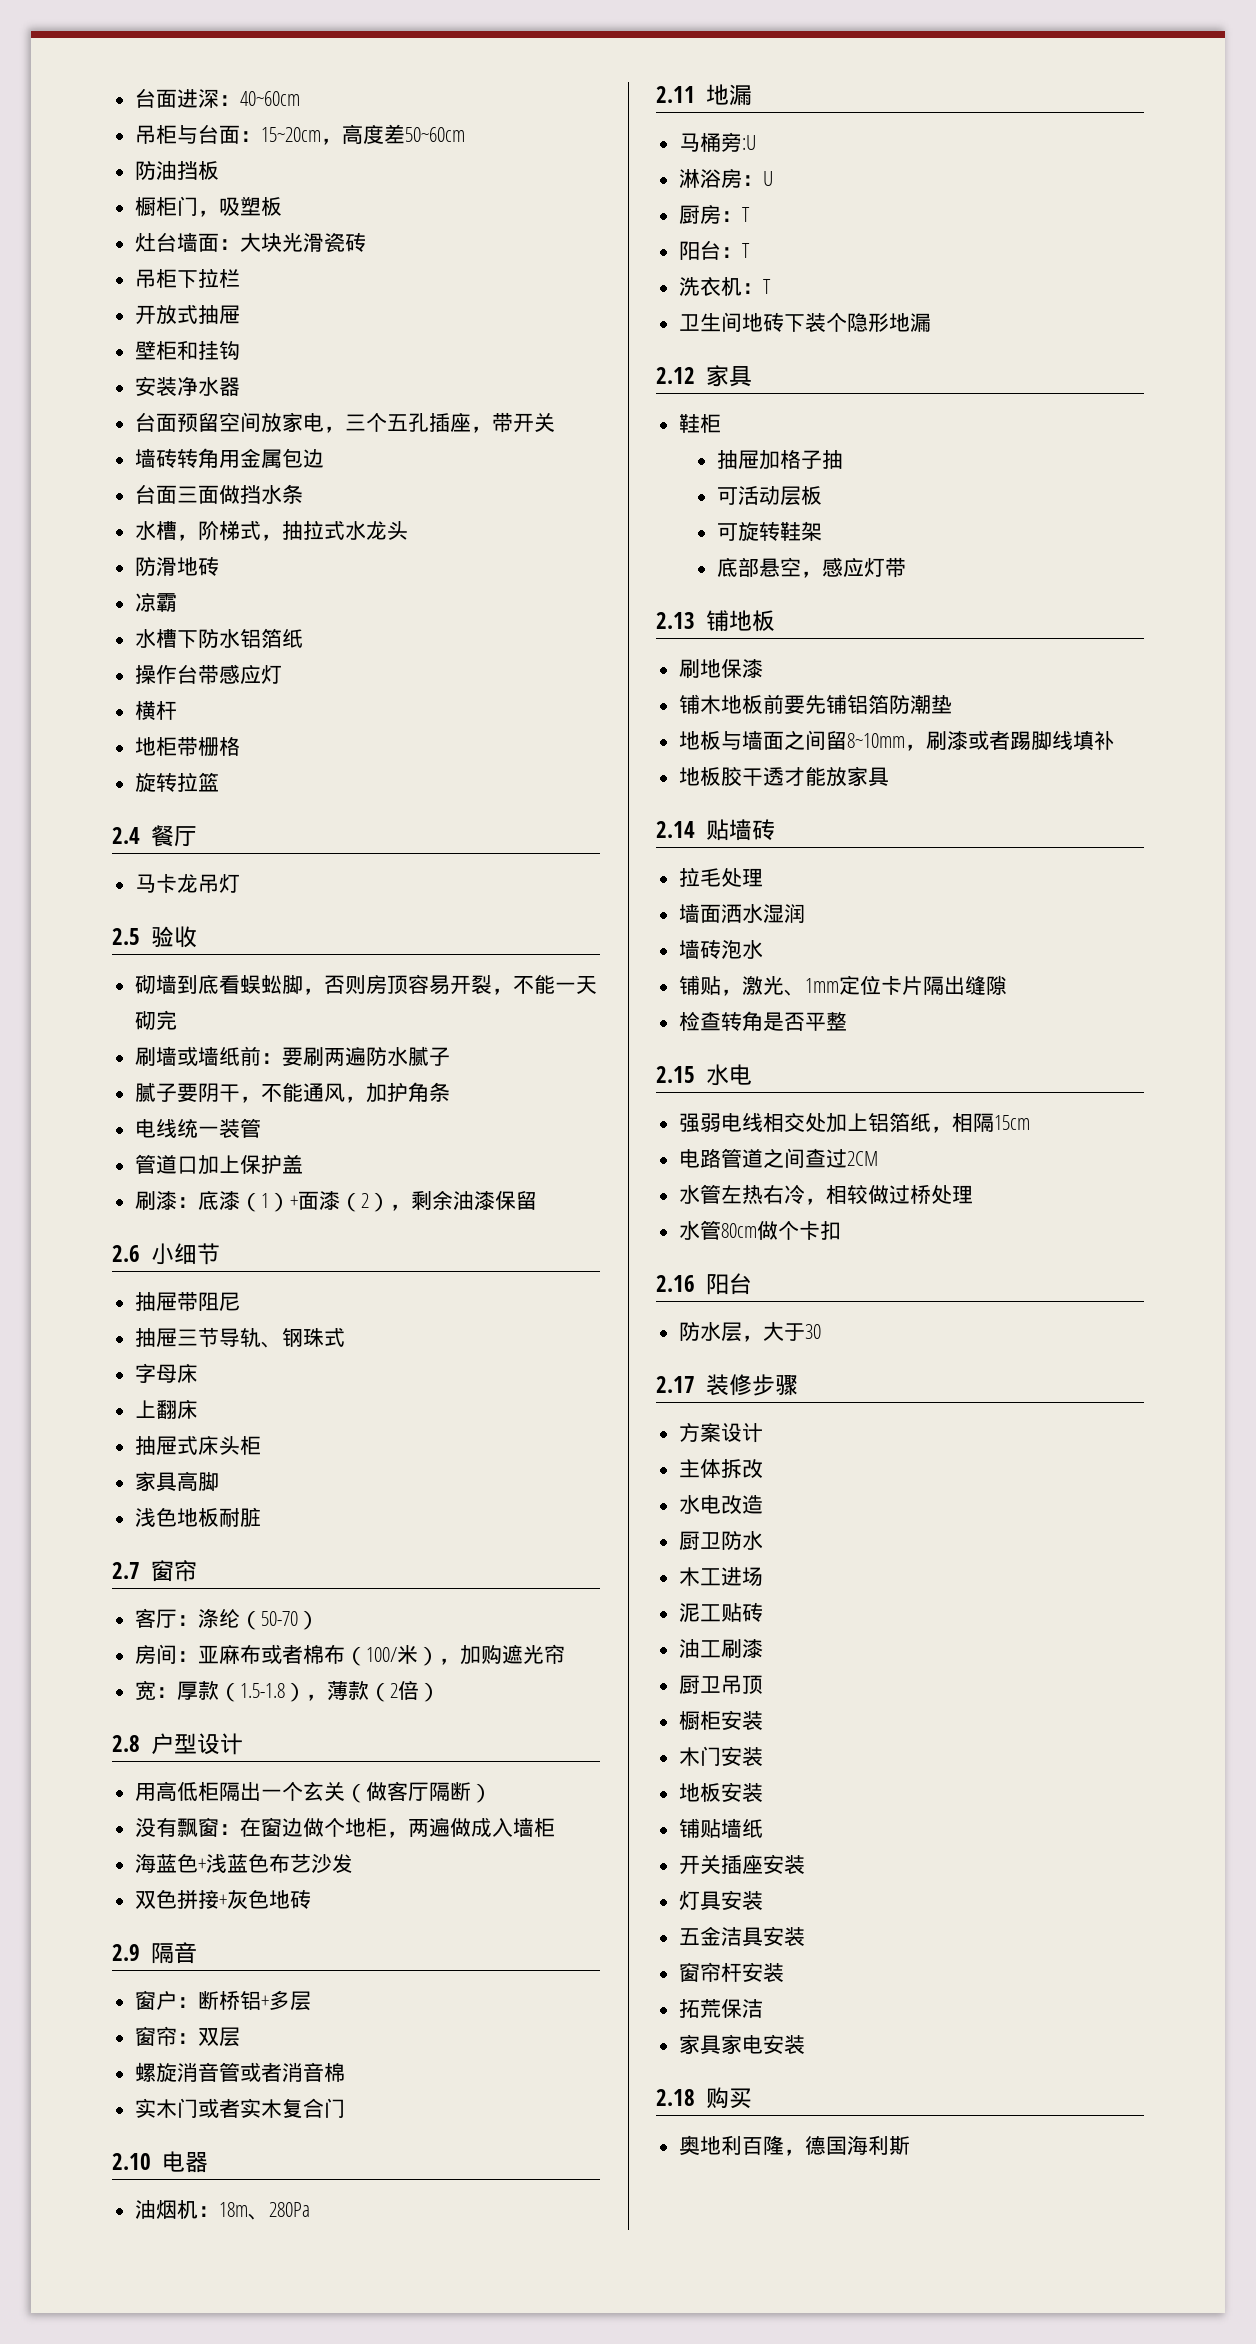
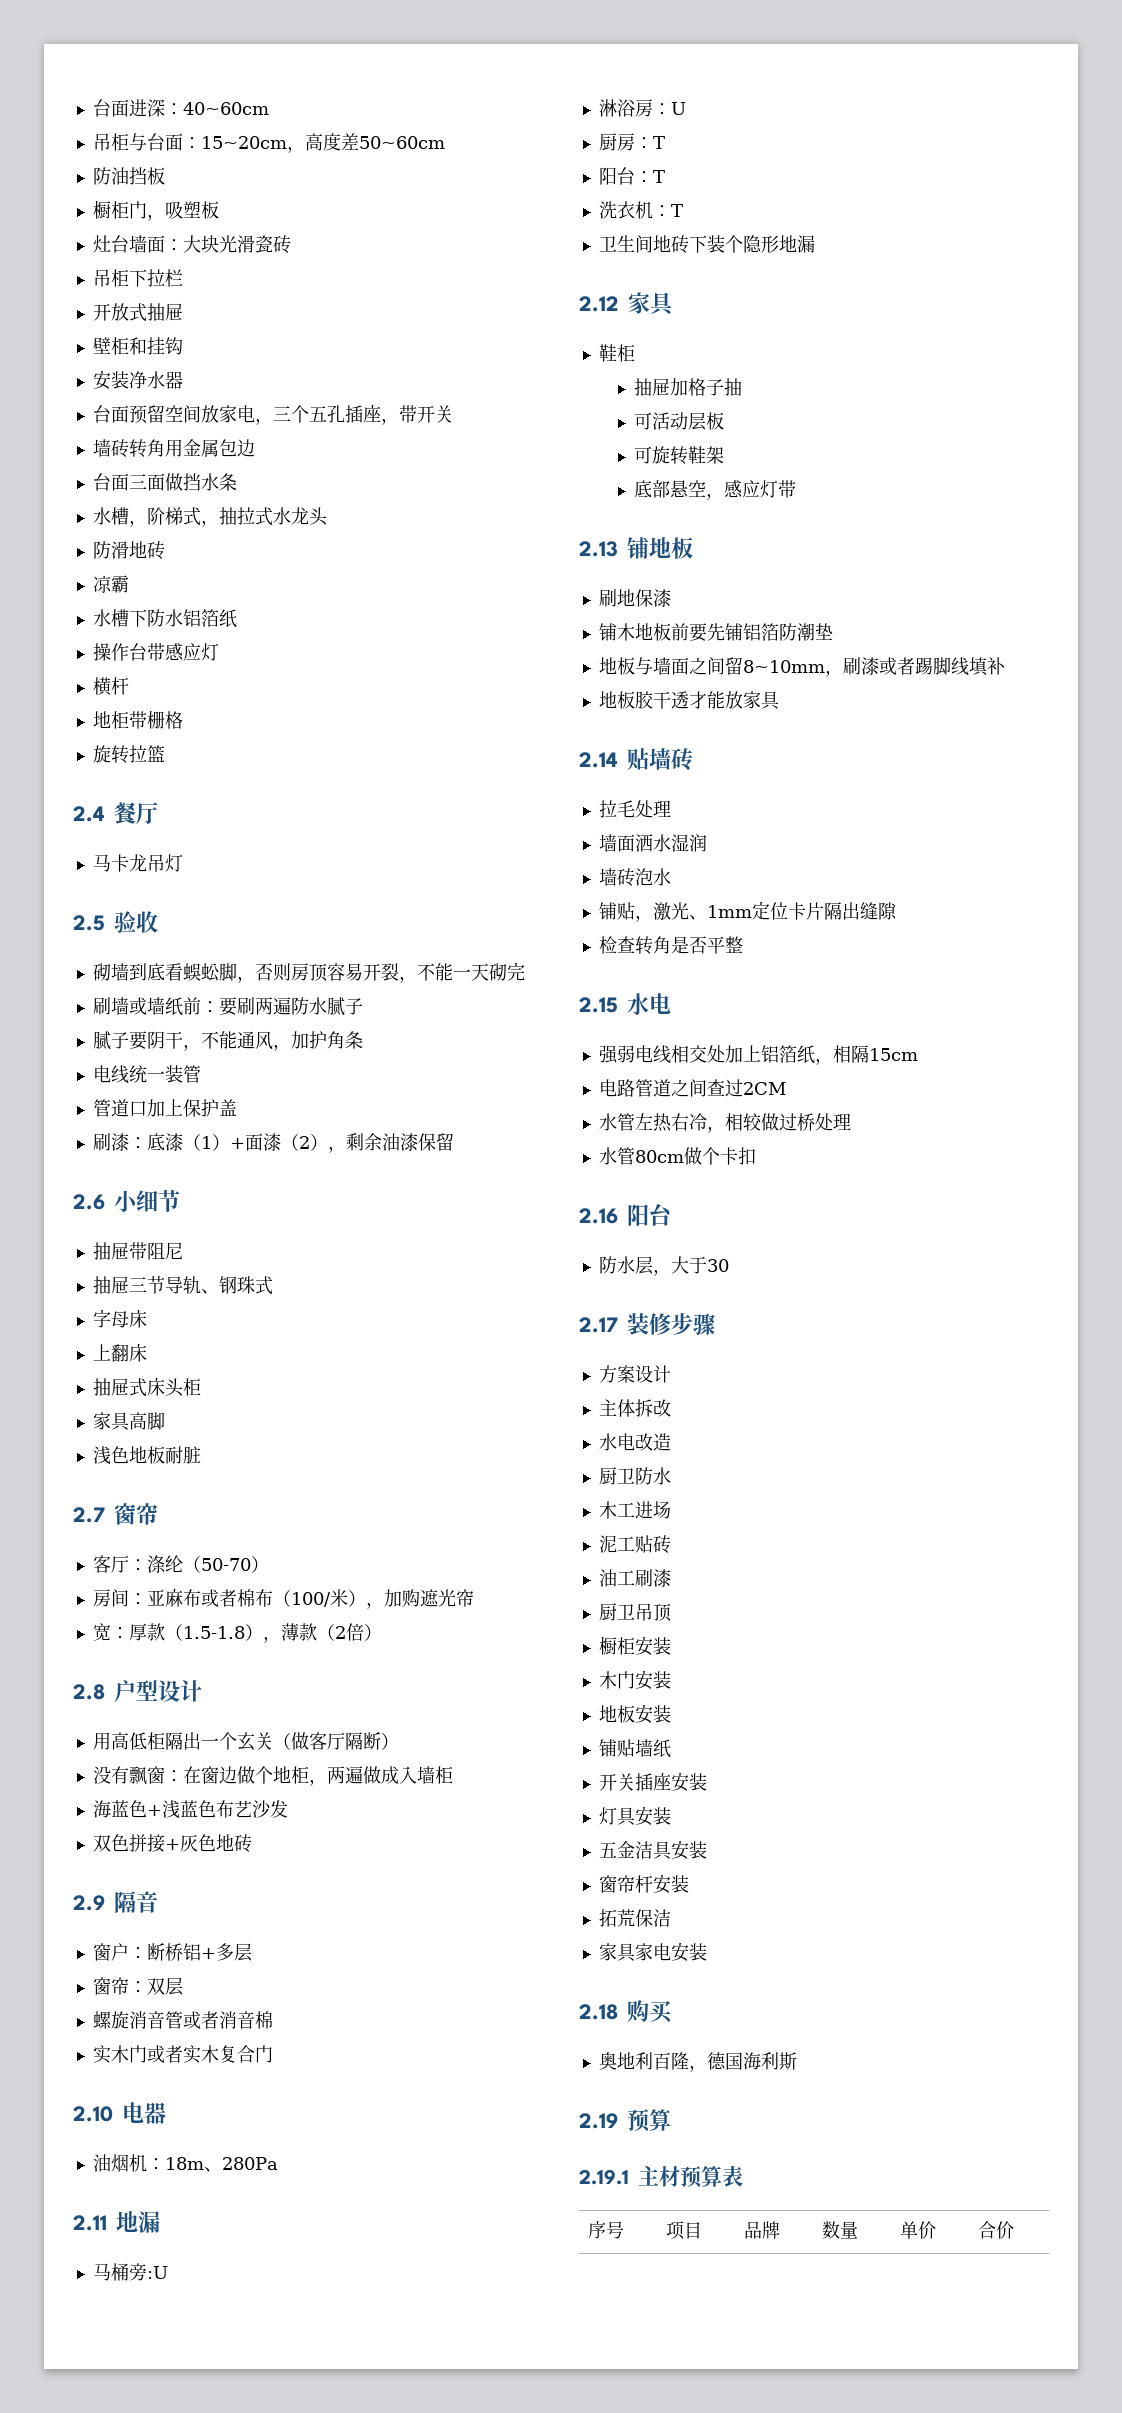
(911, 2145) none -> [579,2109,671,2132] [579,2165,743,2188] [587,2221,624,2239] [665,2221,702,2240] [743,2221,780,2239] [821,2221,858,2239] [899,2221,936,2239] [977,2221,1014,2239] // 2.19预算 // 2.19.1主材预算表 // 序号 | 项目 | 品牌 | 数量 | 单价 | 合价

